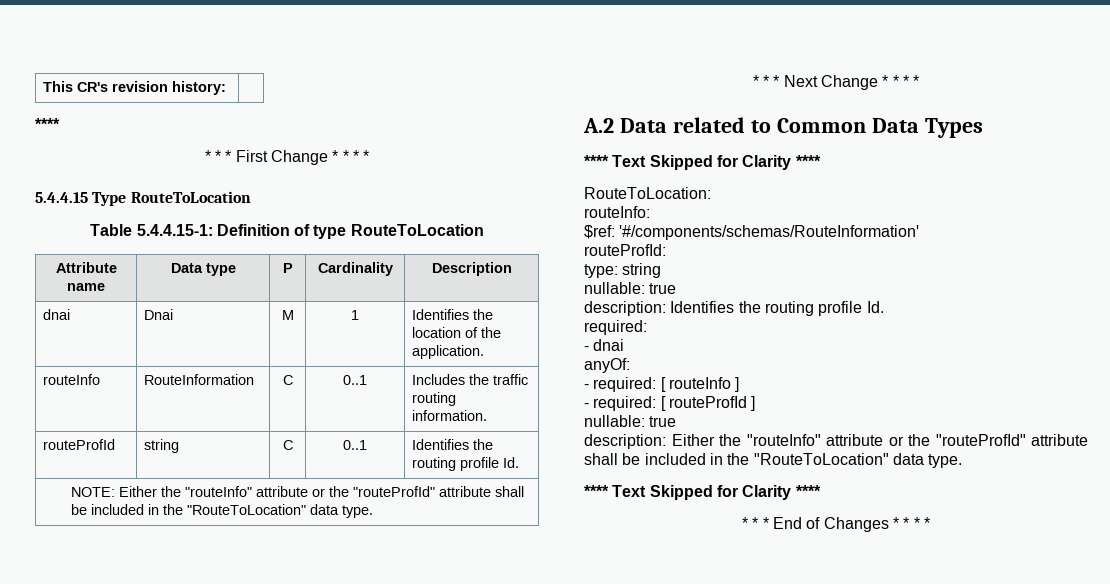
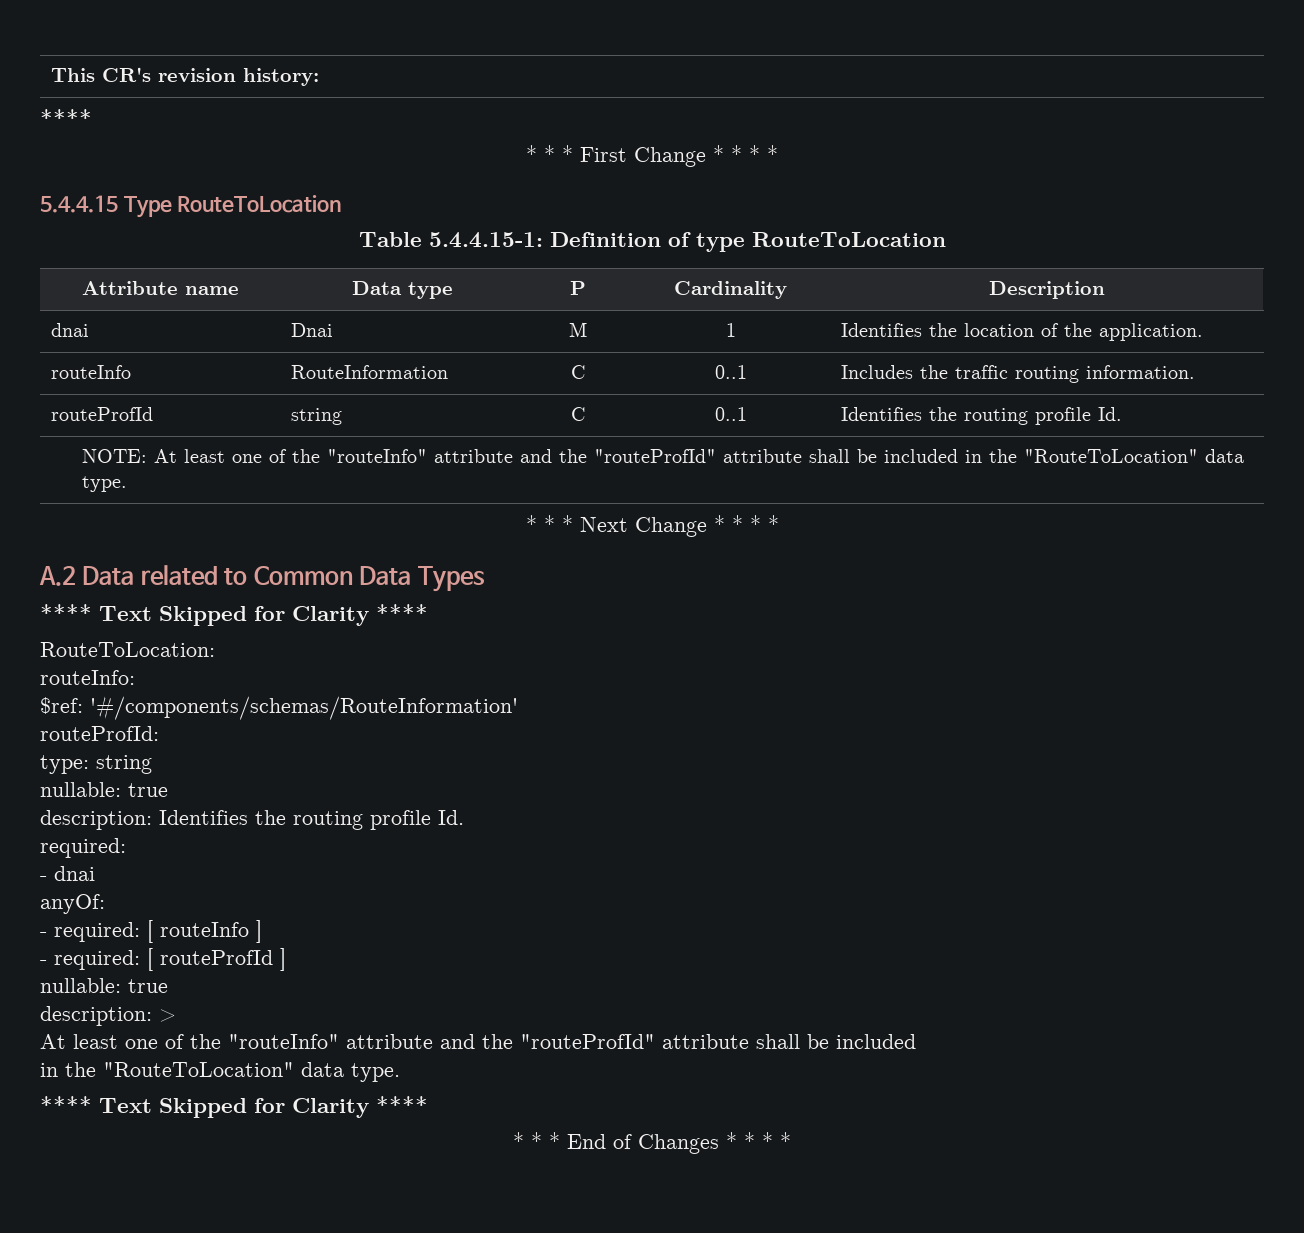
[119,486,326,497] Either the "routeInfo" attribute or -> [153,449,552,463] At least one of the "routeInfo" attribute and
[671,434,1088,446] [584,453,706,465] Either the "routeInfo" attribute or the "routeProfId" attribute shall be included -> [159,1009,176,1022] [40,1034,916,1049] > // At least one of the "routeInfo" attribute and the "routeProfId" attribute shall be included //

